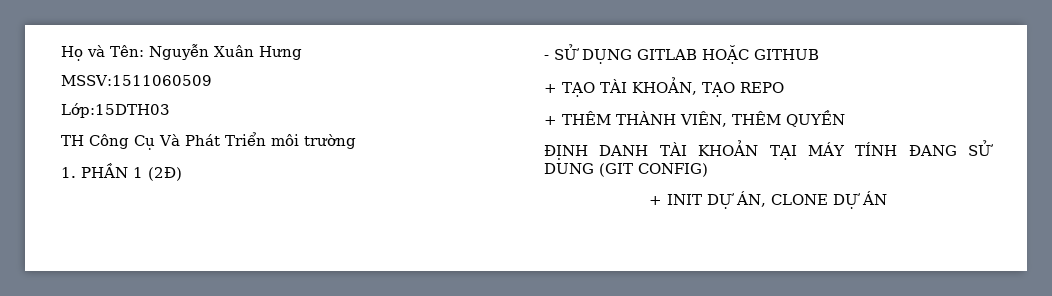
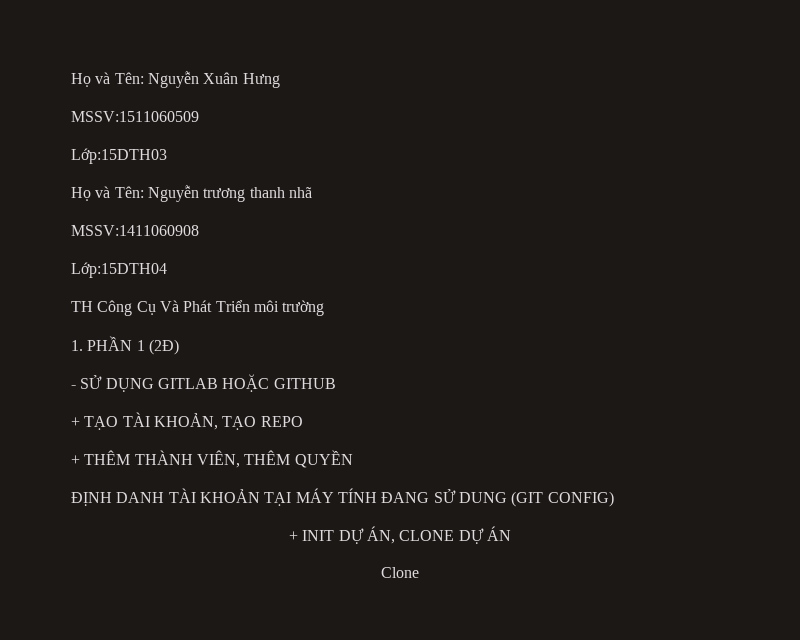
(170, 110) none -> [71,185,312,202] [71,225,199,236] [71,262,167,278] // Họ và Tên: Nguyễn trương thanh nhã // MSSV:1411060908 // Lớp:15DTH04
(887, 198) none -> [381,567,419,578] // Clone

